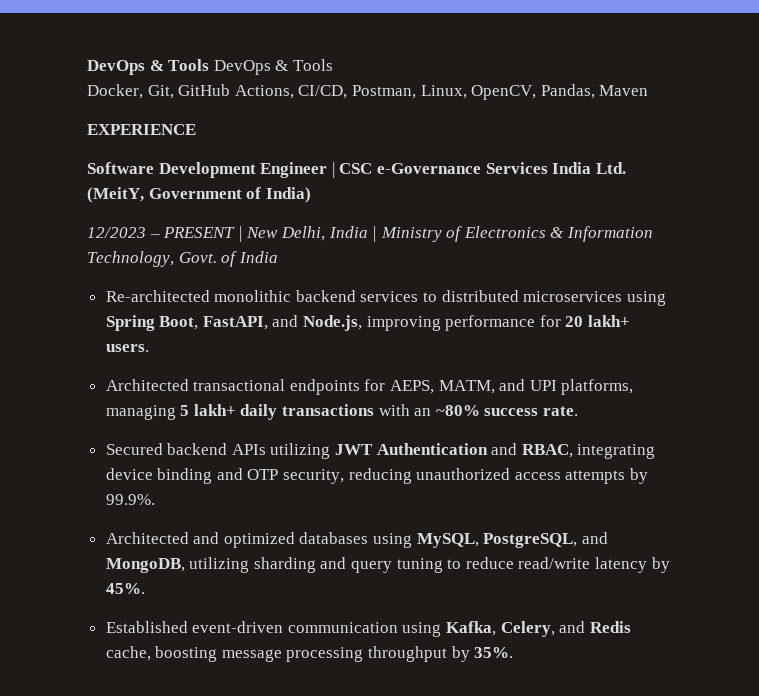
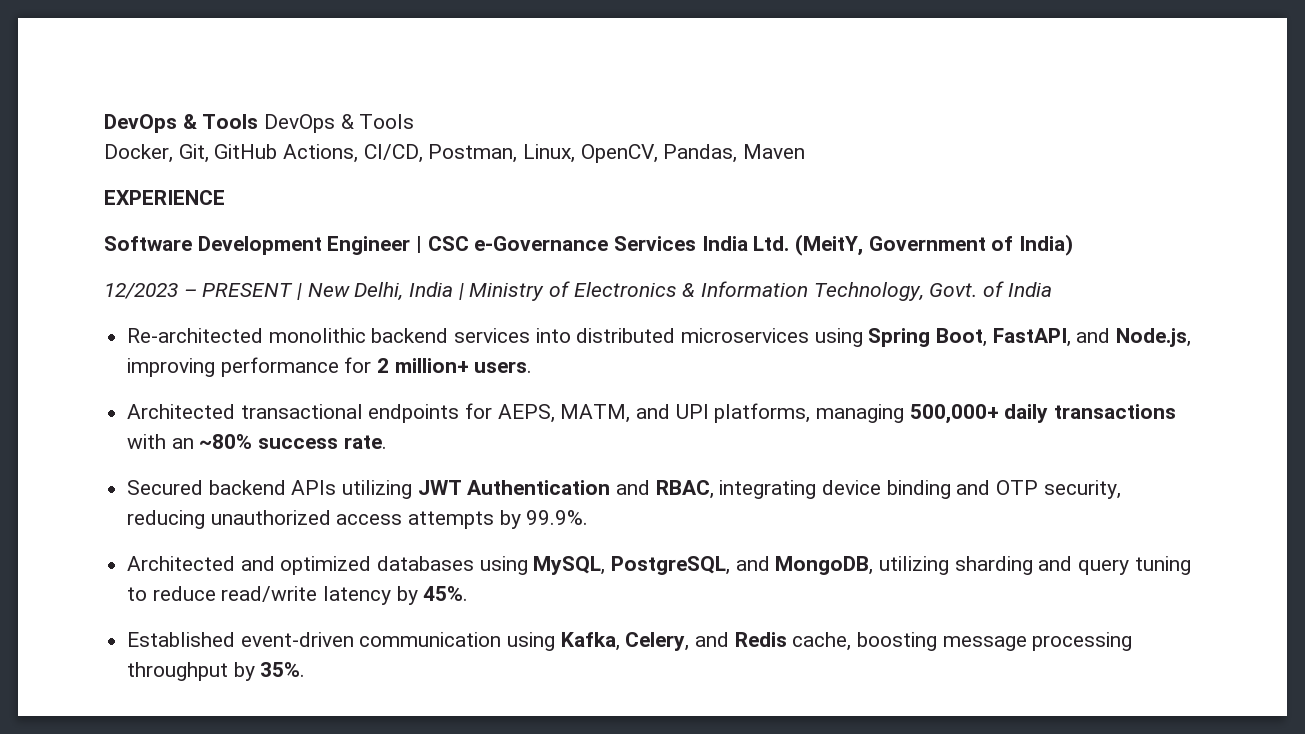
[423,292,438,302] to -> [535,328,571,343] into
[565,315,631,327] 20 lakh+ -> [377,358,469,373] 2 million+
[180,404,236,416] 5 lakh+ -> [909,404,999,424] 500,000+

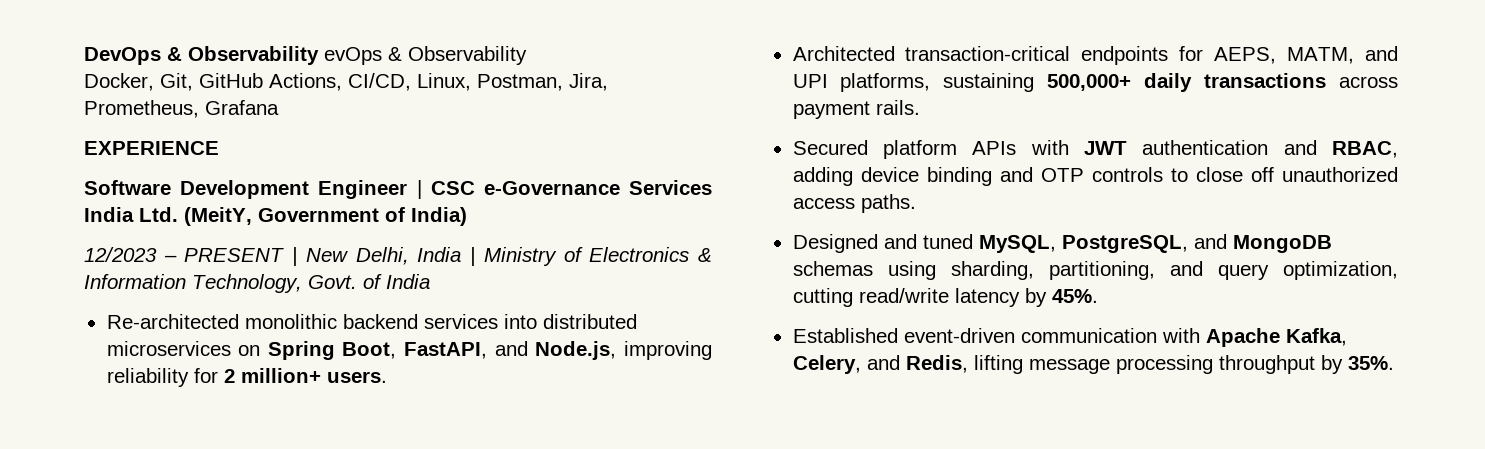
[104,114,415,133] DevOps & Tools DevOps & Tools -> [84,46,527,65] DevOps & Observability evOps & Observability
[428,144,806,163] Postman, Linux, OpenCV, Pandas, Maven -> [417,73,608,91] [84,100,279,118] Linux, Postman, Jira, Prometheus, Grafana
[814,328,863,347] using -> [238,345,261,356] on
[220,357,339,377] performance -> [106,368,189,387] reliability
[240,404,363,419] transactional -> [905,46,1071,61] transaction-critical
[816,404,905,423] managing -> [943,73,1035,92] sustaining
[127,434,387,449] [127,480,611,499] with an ~80% success rate. // Secured backend APIs utilizing JWT Authentication -> [1339,76,1398,88] [792,100,920,119] [792,140,1269,159] across payment rails. // Secured platform APIs with JWT authentication
[719,480,817,499] integrating -> [792,167,853,186] adding
[1043,480,1121,499] [127,510,589,529] [127,556,1191,575] [127,586,216,601] security, reducing unauthorized access attempts by 99.9%. // Architected and optimized databases using MySQL, PostgreSQL, and MongoDB, utilizing sharding and query tuning to reduce -> [1091,167,1398,182] [792,194,916,213] [792,234,1332,253] [792,261,1398,280] [792,288,853,307] controls to close off unauthorized access paths. // Designed and tuned MySQL, PostgreSQL, and MongoDB schemas using sharding, partitioning, and query optimization, cutting
[507,632,556,651] using -> [1161,328,1280,347] with Apache
[734,632,938,651] Redis cache, boosting -> [905,355,1023,374] Redis, lifting

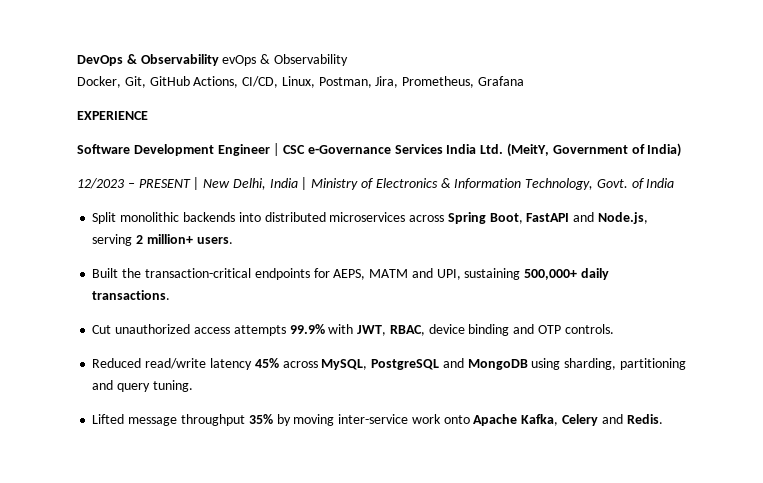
[106,314,498,329] Re-architected monolithic backend services -> [92,212,235,224] Split monolithic backends
[238,345,261,356] on -> [409,215,445,222] across
[404,342,488,359] FastAPI, -> [526,213,570,222] FastAPI
[624,341,713,360] [106,368,218,387] improving reliability for -> [92,234,133,246] serving
[792,46,895,61] Architected -> [92,268,142,278] Built the
[1287,46,1398,64] [792,73,1398,92] [792,100,920,119] [792,140,1398,159] [792,167,1398,186] [792,194,916,213] [792,234,1188,253] MATM, and UPI platforms, sustaining 500,000+ daily transactions across payment rails. // Secured platform APIs with JWT authentication and RBAC, adding device binding and OTP controls to close off unauthorized access paths. // Designed and tuned MySQL, PostgreSQL, -> [369,268,609,280] [92,290,171,300] [92,324,614,336] [92,358,440,370] MATM and UPI, sustaining 500,000+ daily transactions. // Cut unauthorized access attempts 99.9% with JWT, RBAC, device binding and OTP controls. // Reduced read/write latency 45% across MySQL, PostgreSQL
[792,261,873,276] schemas -> (528, 364) none
[1048,261,1155,280] partitioning, -> [619,358,686,370] partitioning
[1283,261,1398,280] [792,288,1098,307] [792,328,1347,347] [792,355,1394,374] optimization, cutting read/write latency by 45%. // Established event-driven communication with Apache Kafka, Celery, and Redis, lifting message processing throughput by 35%. -> [152,380,193,392] [92,414,663,426] tuning. // Lifted message throughput 35% by moving inter-service work onto Apache Kafka, Celery and Redis.

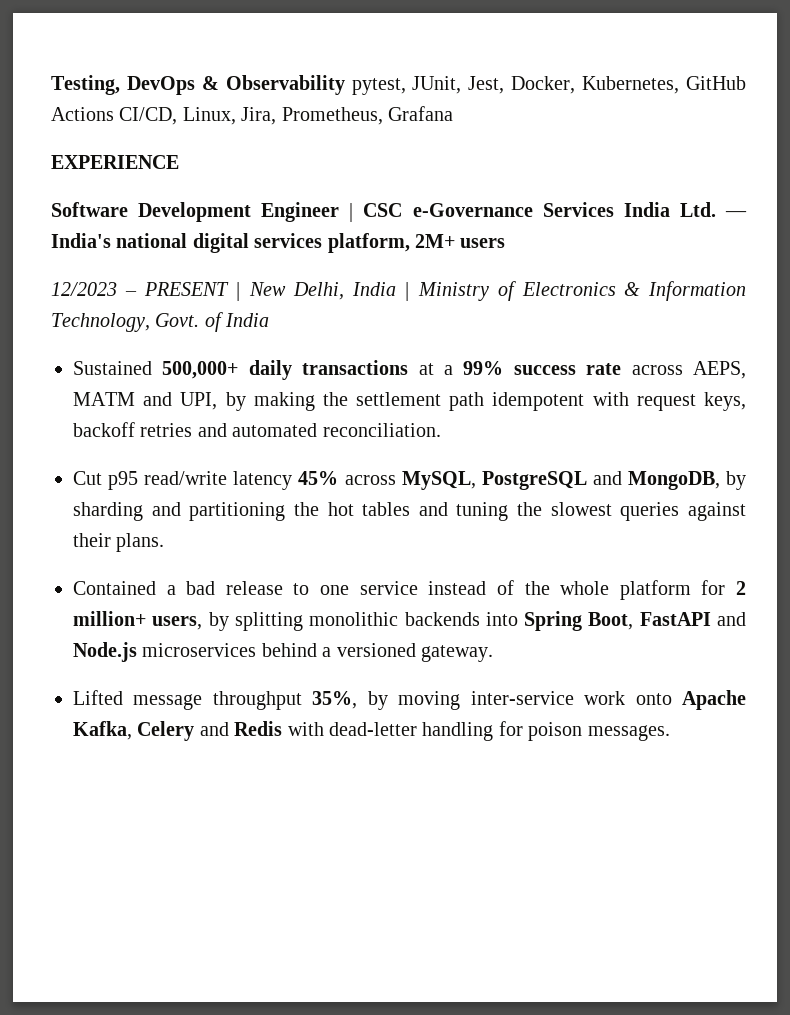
(77, 60) none -> [51,75,120,95] Testing,
[222,54,348,66] [77,76,239,88] evOps & Observability // Docker, Git, GitHub Actions, -> [351,76,747,95] [51,107,114,121] pytest, JUnit, Jest, Docker, Kubernetes, GitHub Actions
[318,77,372,88] Postman, -> (236, 116) none
[507,143,682,157] (MeitY, Government of India) -> [724,211,747,217] [51,233,506,253] — India's national digital services platform, 2M+ users
[92,212,648,224] [92,234,233,246] [92,268,609,280] [92,290,171,300] [92,324,614,336] [92,358,142,368] Split monolithic backends into distributed microservices across Spring Boot, FastAPI and Node.js, serving 2 million+ users. // Built the transaction-critical endpoints for AEPS, MATM and UPI, sustaining 500,000+ daily transactions. // Cut unauthorized access attempts 99.9% with JWT, RBAC, device binding and OTP controls. // Reduced -> [73,360,746,380] [73,392,746,411] [73,422,441,437] [73,471,139,490] Sustained 500,000+ daily transactions at a 99% success rate across AEPS, MATM and UPI, by making the settlement path idempotent with request keys, backoff retries and automated reconciliation. // Cut p95
[467,358,686,370] [92,380,193,392] MongoDB using sharding, partitioning and query tuning. -> [627,471,747,490] [73,502,746,521] [73,533,165,552] [73,580,747,600] [73,611,746,631] [73,642,493,662] MongoDB, by sharding and partitioning the hot tables and tuning the slowest queries against their plans. // Contained a bad release to one service instead of the whole platform for 2 million+ users, by splitting monolithic backends into Spring Boot, FastAPI and Node.js microservices behind a versioned gateway.
[248,414,273,424] 35% -> [312,691,358,709] 35%,
[626,414,663,424] Redis. -> [234,721,670,741] Redis with dead-letter handling for poison messages.

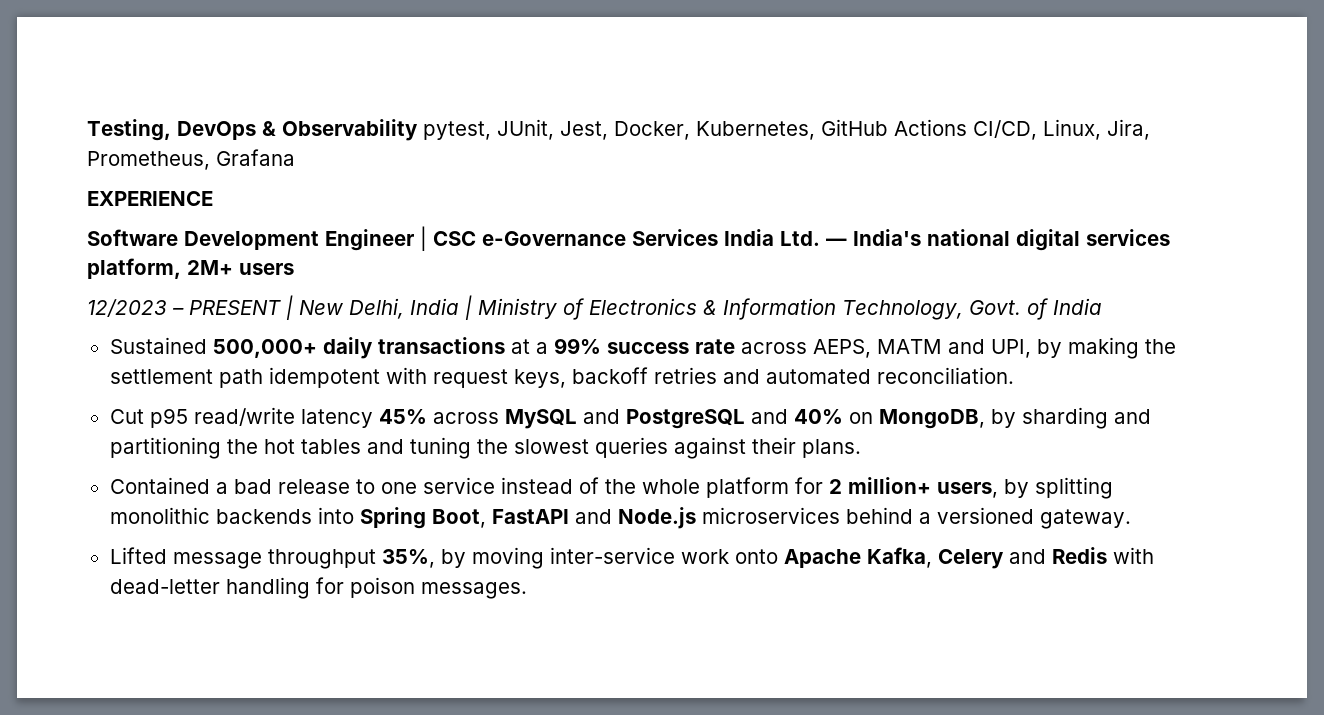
[401,471,622,490] MySQL, PostgreSQL and -> [504,409,873,429] MySQL and PostgreSQL and 40% on

